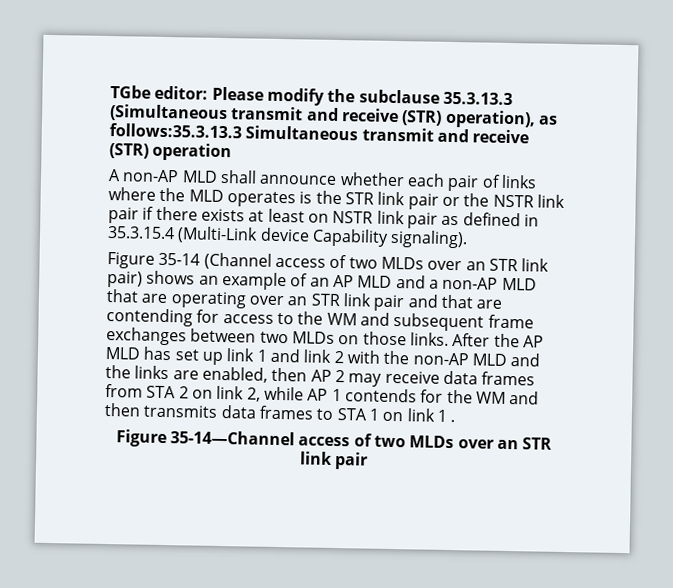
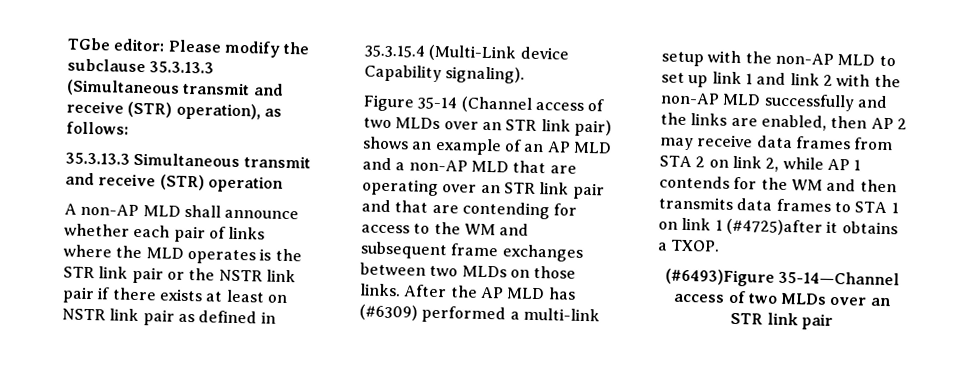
[109,123,242,139] follows:35.3.13.3 -> [66,121,129,135] [65,152,130,165] follows: // 35.3.13.3
(173, 353) none -> [359,304,600,324] [661,50,896,67] (#6309) performed a multi-link setup with the non-AP MLD to
(507, 359) none -> [763,93,855,112] successfully
[450,419,456,423] [115,429,167,448] . // Figure -> [725,218,898,236] [657,239,721,252] [664,268,775,287] (#4725)after it obtains a TXOP. // (#6493)Figure

